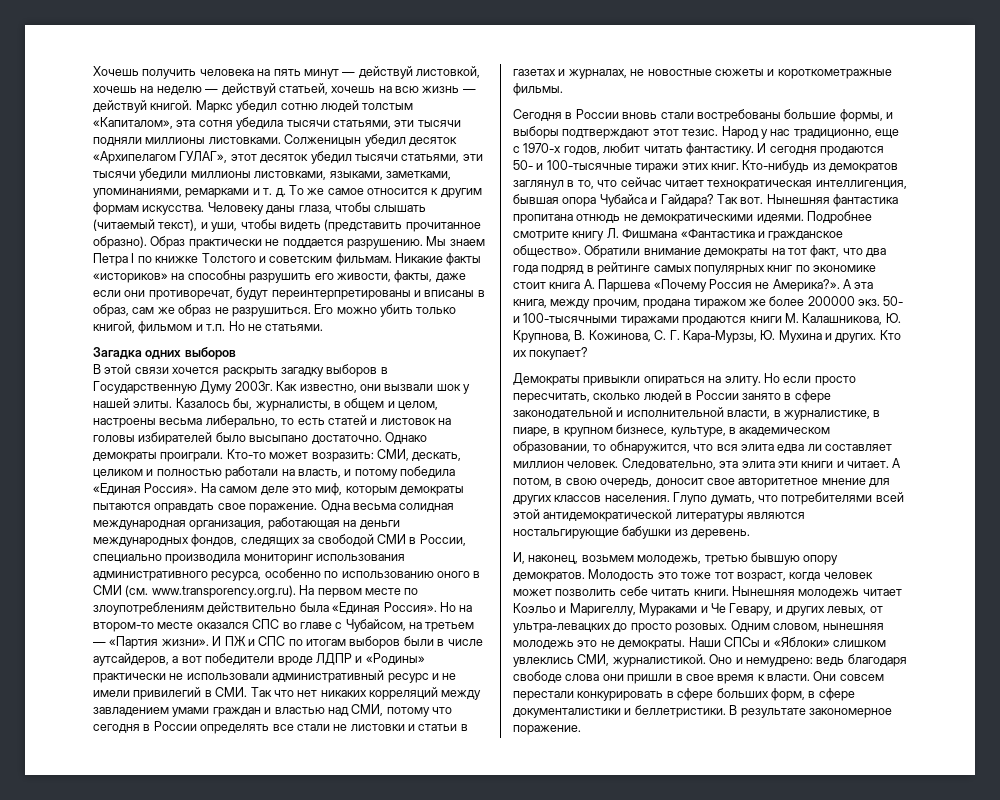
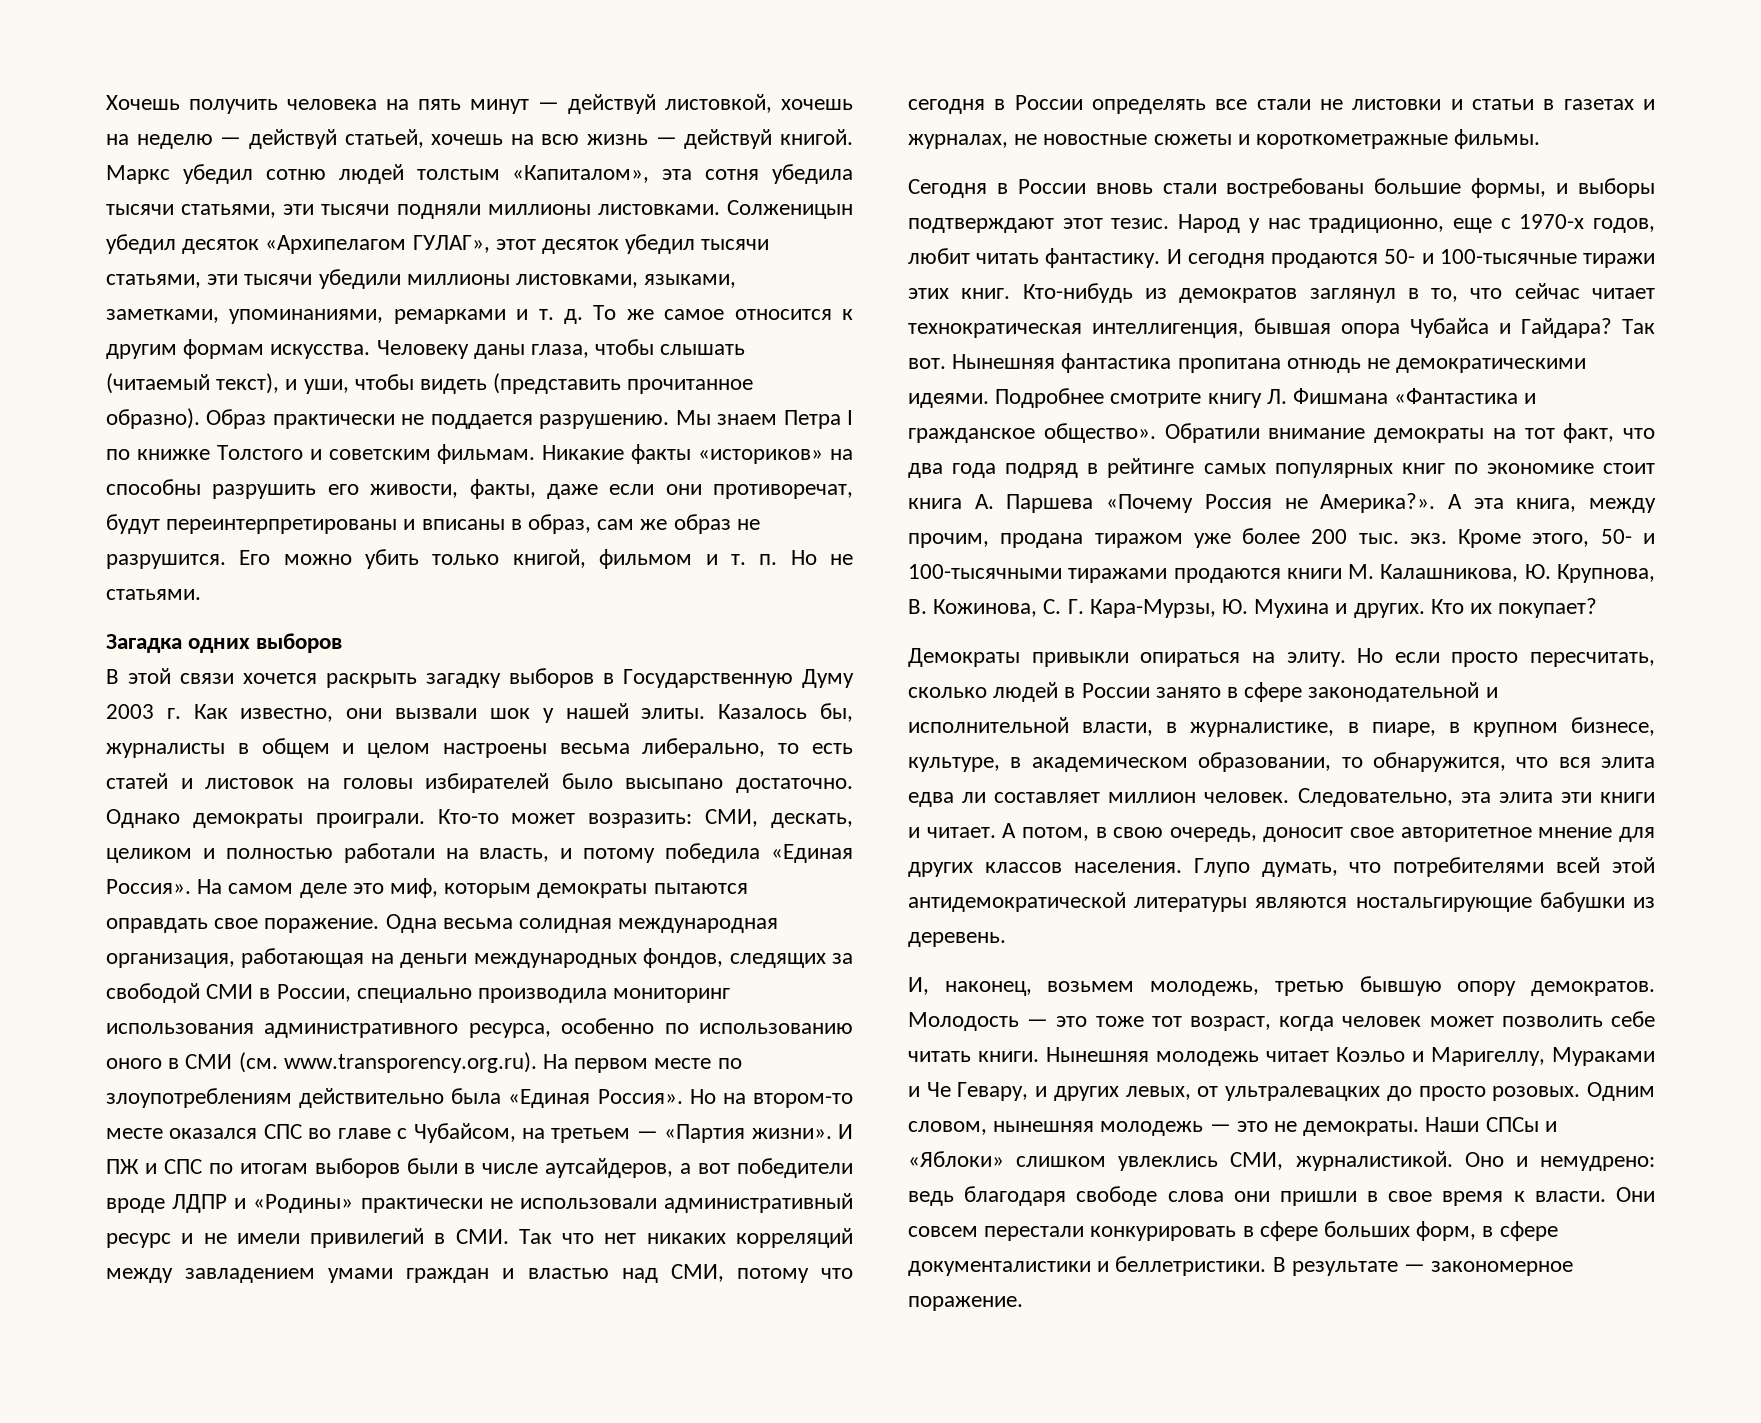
[231,307,311,317] разрушиться. -> [106,554,226,569] разрушится.
[206,324,226,331] т.п. -> [730,554,778,565] т. п.
[234,381,273,391] 2003г. -> [106,704,181,719] 2003 г.
[255,401,331,411] журналисты, -> [106,743,225,758] журналисты
[398,401,438,410] целом, -> [367,743,431,758] целом
[748,296,880,306] же более 200000 экз. -> [1193,528,1590,548] уже более 200 тыс. экз. Кроме этого,
(655, 575) none -> [1027,1019,1049,1027] —
[513,623,611,633] ультра-левацких -> [1225,1086,1381,1101] ультралевацких
(574, 644) none -> [1209,1124,1231,1132] —
(806, 713) none -> [1404,1264,1426,1272] —

